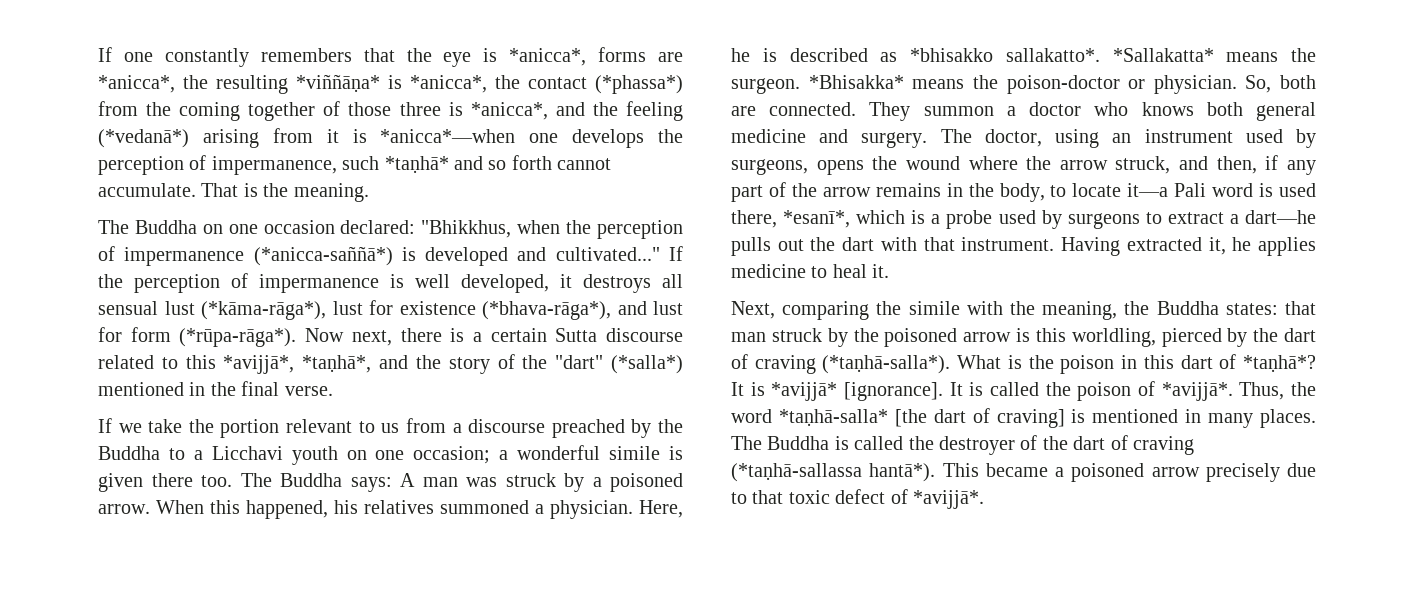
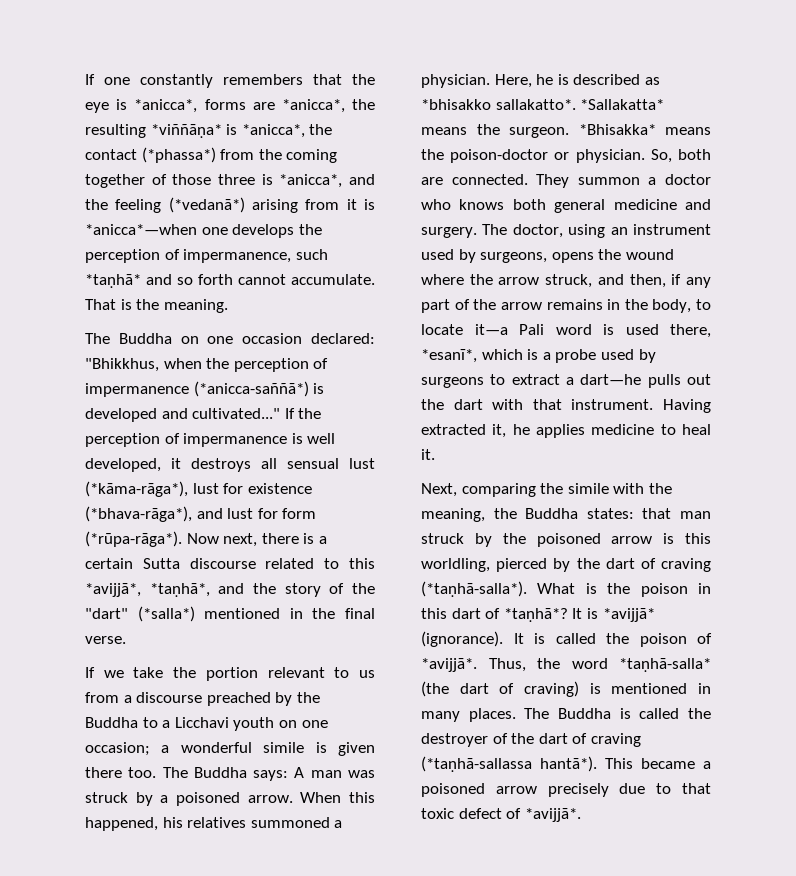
[844,382,943,401] [ignorance]. -> [421,631,503,647] (ignorance).
[894,408,1065,428] [the dart of craving] -> [421,681,579,697] (the dart of craving)

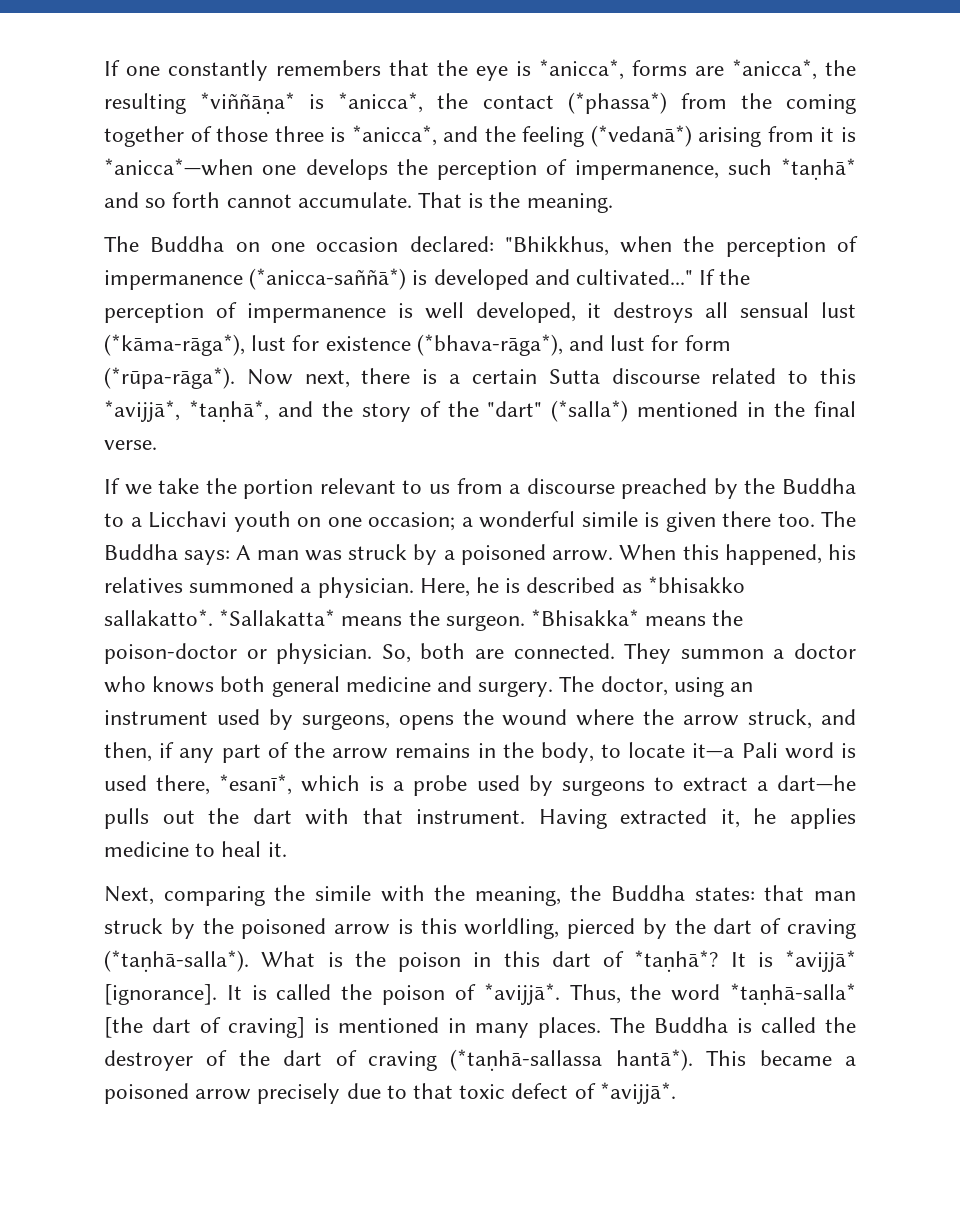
[421,631,503,647] (ignorance). -> [104,984,217,1005] [ignorance].
[421,681,579,697] (the dart of craving) -> [104,1017,305,1038] [the dart of craving]

